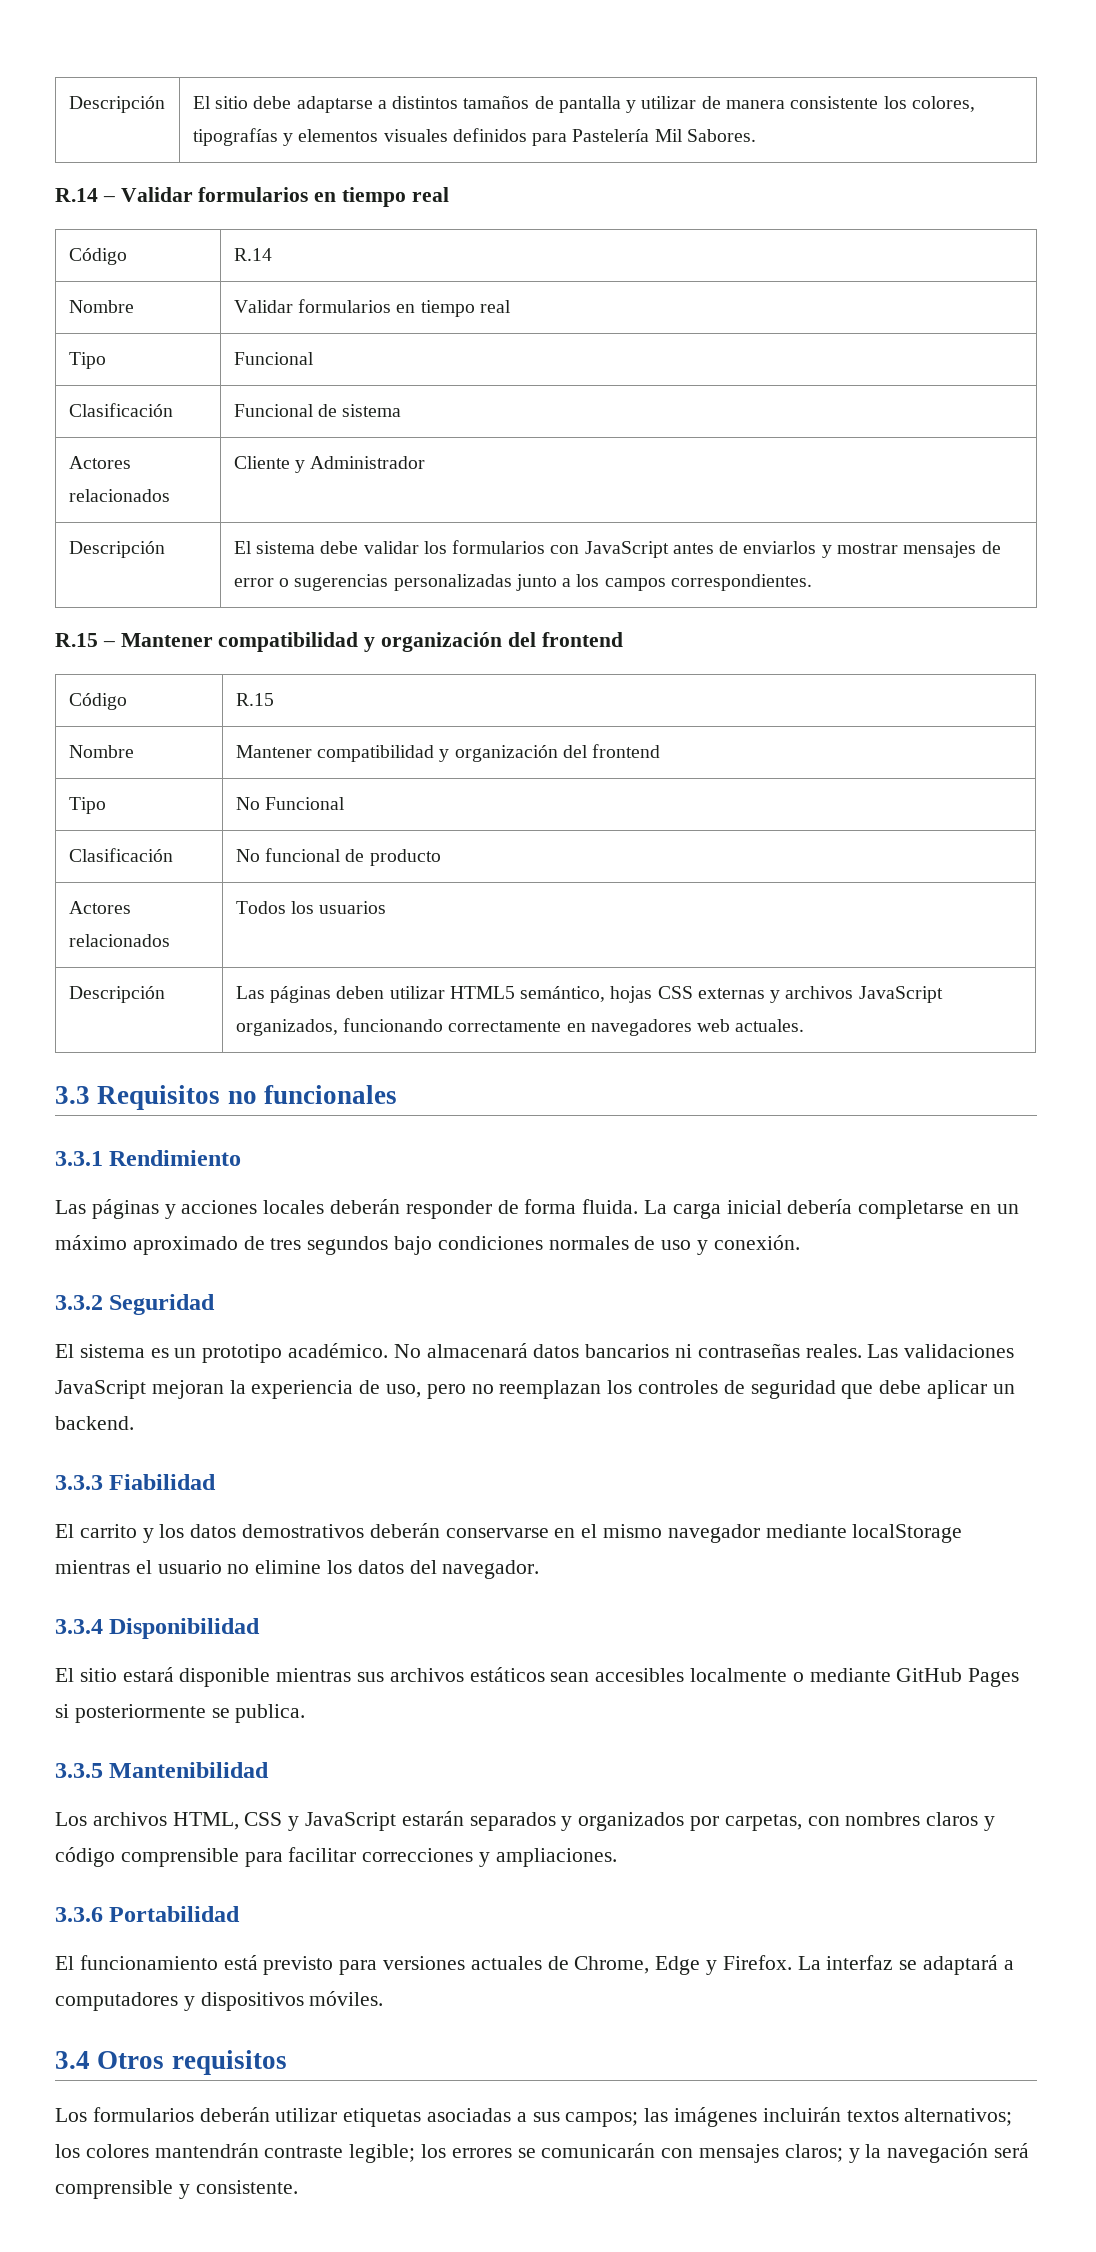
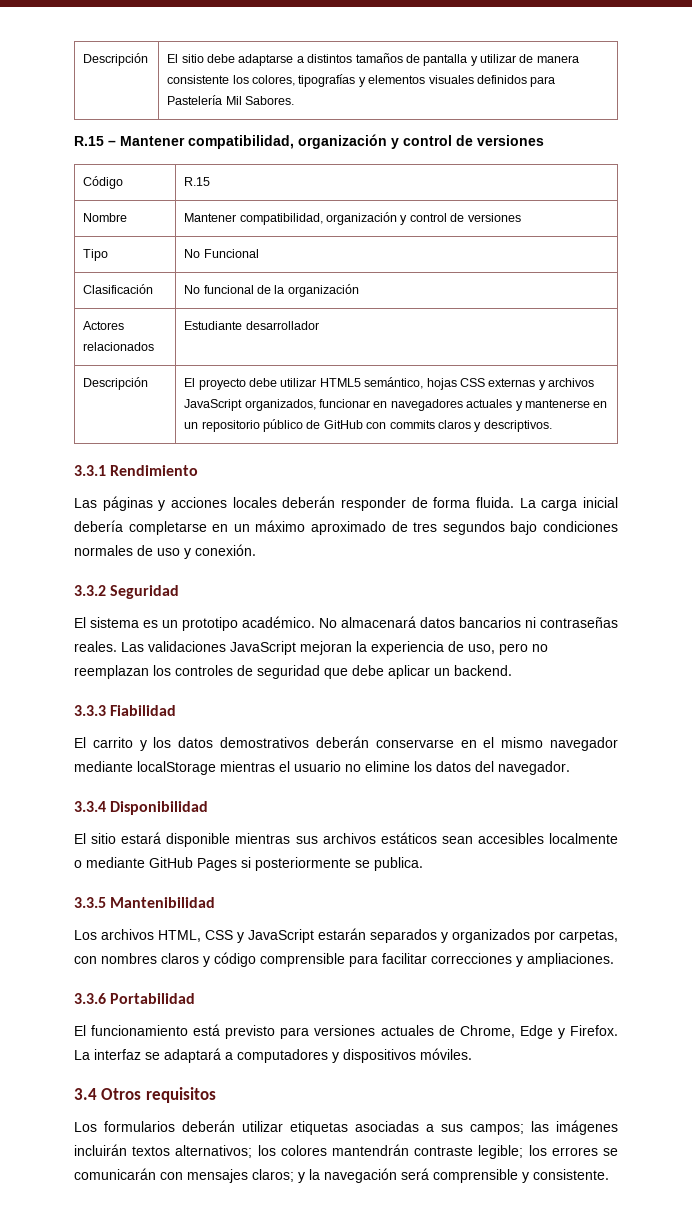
[55,187,449,207] [68,248,127,265] [233,248,272,261] [68,300,134,313] [233,299,511,317] [68,352,106,369] [233,352,314,365] [68,403,173,417] [233,404,402,417] [68,456,131,469] [68,489,170,502] [233,456,426,473] [68,541,165,558] [233,540,1001,558] [233,574,812,591] [55,632,623,652] [68,693,127,710] [235,693,274,706] [68,745,134,758] [235,744,661,762] R.14 – Validar formularios en tiempo real // Código | R.14 // Nombre | Validar formularios en tiempo real // Tipo | Funcional // Clasificación | Funcional de sistema // Actores relacionados | Cliente y Administrador // Descripción | El sistema debe validar los formularios con JavaScript antes de enviarlos y mostrar mensajes de error o sugerencias personalizadas junto a los campos correspondientes. // R.15 – Mantener compatibilidad y organización del frontend // Código | R.15 // Nombre | Mantener compatibilidad y organización del frontend -> [74,134,544,149] [83,176,124,189] [184,177,211,186] [83,213,128,222] [184,212,521,225] R.15 – Mantener compatibilidad, organización y control de versiones // Código | R.15 // Nombre | Mantener compatibilidad, organización y control de versiones
[369,849,441,866] [68,901,131,914] [68,934,170,947] [235,901,387,914] [68,986,165,1003] [235,986,385,1003] producto // Actores relacionados | Todos los usuarios // Descripción | Las páginas deben -> [274,284,359,297] [83,321,125,330] [83,342,155,351] [184,321,319,330] [83,377,149,390] [184,378,278,390] la organización // Actores relacionados | Estudiante desarrollador // Descripción | El proyecto debe
[343,1018,805,1036] [55,1085,397,1110] funcionando correctamente en navegadores web actuales. // 3.3 Requisitos no funcionales -> [319,399,608,411] [184,419,552,432] funcionar en navegadores actuales y mantenerse en un repositorio público de GitHub con commits claros y descriptivos.

